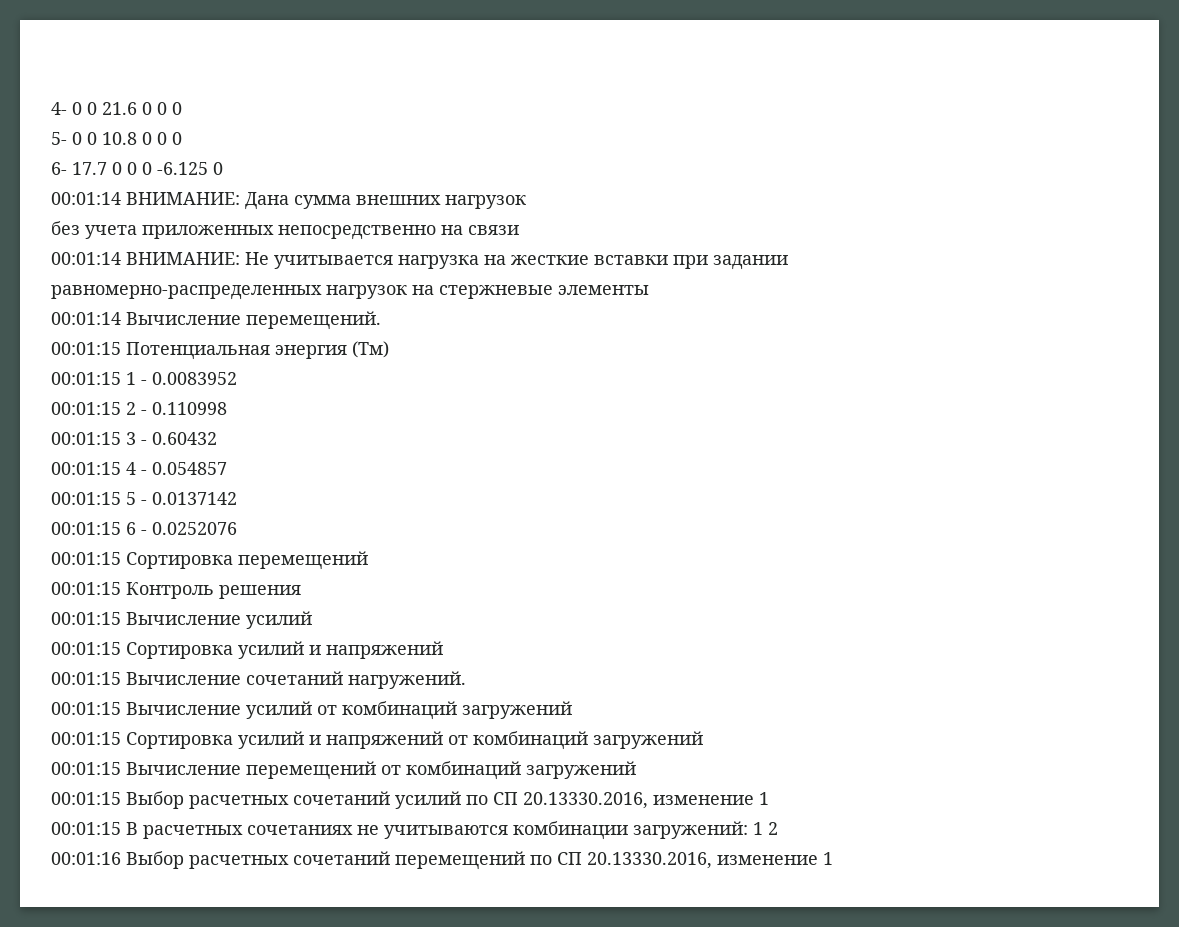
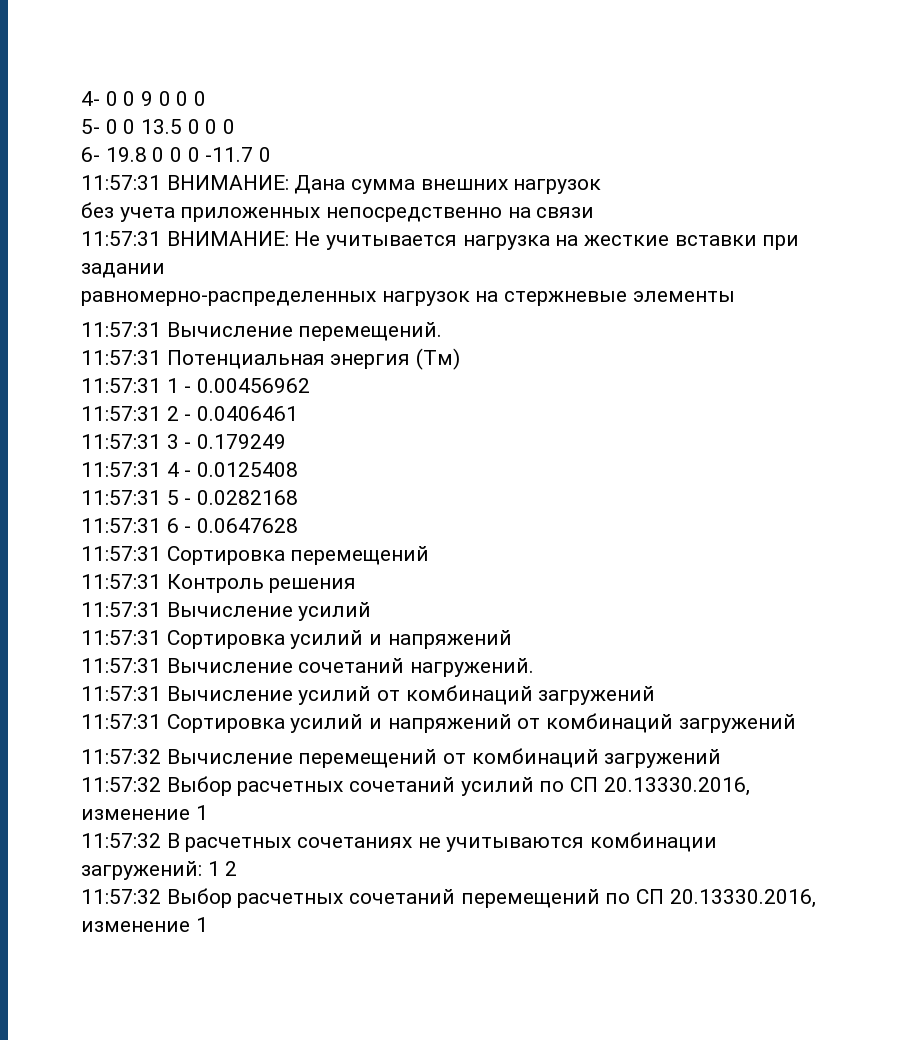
[102,102,137,115] 21.6 -> [141,91,154,106] 9
[102,132,137,145] 10.8 -> [141,119,183,134] 13.5
[72,162,223,175] [51,192,121,205] 17.7 0 0 0 -6.125 0 // 00:01:14 -> [105,147,272,162] [81,175,161,190] 19.8 0 0 0 -11.7 0 // 11:57:31
[51,252,121,265] 00:01:14 -> [81,231,161,246] 11:57:31
[51,312,121,325] 00:01:14 -> [81,322,161,337] 11:57:31
[51,342,121,355] 00:01:15 -> [81,350,161,365] 11:57:31
[51,372,121,385] 00:01:15 -> [81,378,161,393] 11:57:31
[152,372,237,385] [51,402,227,415] [51,432,217,445] [51,462,227,475] [51,492,237,505] [51,522,237,535] [51,552,121,565] 0.0083952 // 00:01:15 2 - 0.110998 // 00:01:15 3 - 0.60432 // 00:01:15 4 - 0.054857 // 00:01:15 5 - 0.0137142 // 00:01:15 6 - 0.0252076 // 00:01:15 -> [197,378,311,393] [81,406,299,421] [81,434,287,449] [81,462,299,477] [81,490,299,505] [81,518,299,533] [81,546,161,561] 0.00456962 // 11:57:31 2 - 0.0406461 // 11:57:31 3 - 0.179249 // 11:57:31 4 - 0.0125408 // 11:57:31 5 - 0.0282168 // 11:57:31 6 - 0.0647628 // 11:57:31
[51,582,121,595] 00:01:15 -> [81,574,161,589] 11:57:31
[51,612,121,625] 00:01:15 -> [81,602,161,617] 11:57:31
[51,642,121,655] 00:01:15 -> [81,630,161,645] 11:57:31
[51,672,121,685] 00:01:15 -> [81,658,161,673] 11:57:31
[51,702,121,715] 00:01:15 -> [81,686,161,701] 11:57:31
[51,732,121,745] 00:01:15 -> [81,714,161,729] 11:57:31
[51,762,121,775] 00:01:15 -> [81,749,161,764] 11:57:32
[51,792,121,805] 00:01:15 -> [81,777,161,792] 11:57:32
[51,822,121,835] 00:01:15 -> [81,833,161,848] 11:57:32
[51,852,121,865] 00:01:16 -> [81,889,161,904] 11:57:32

